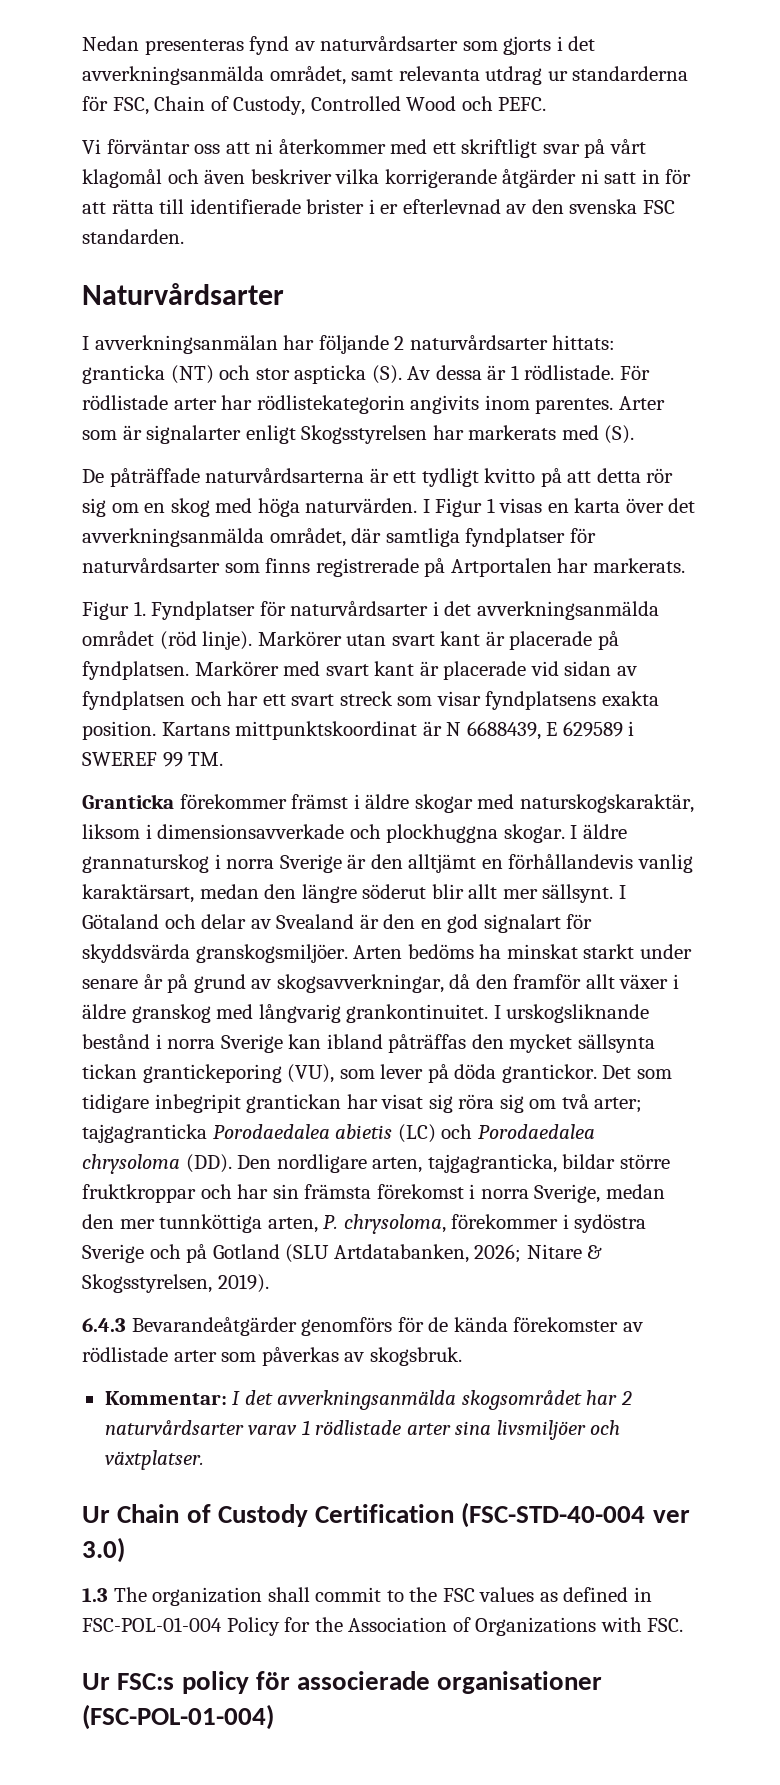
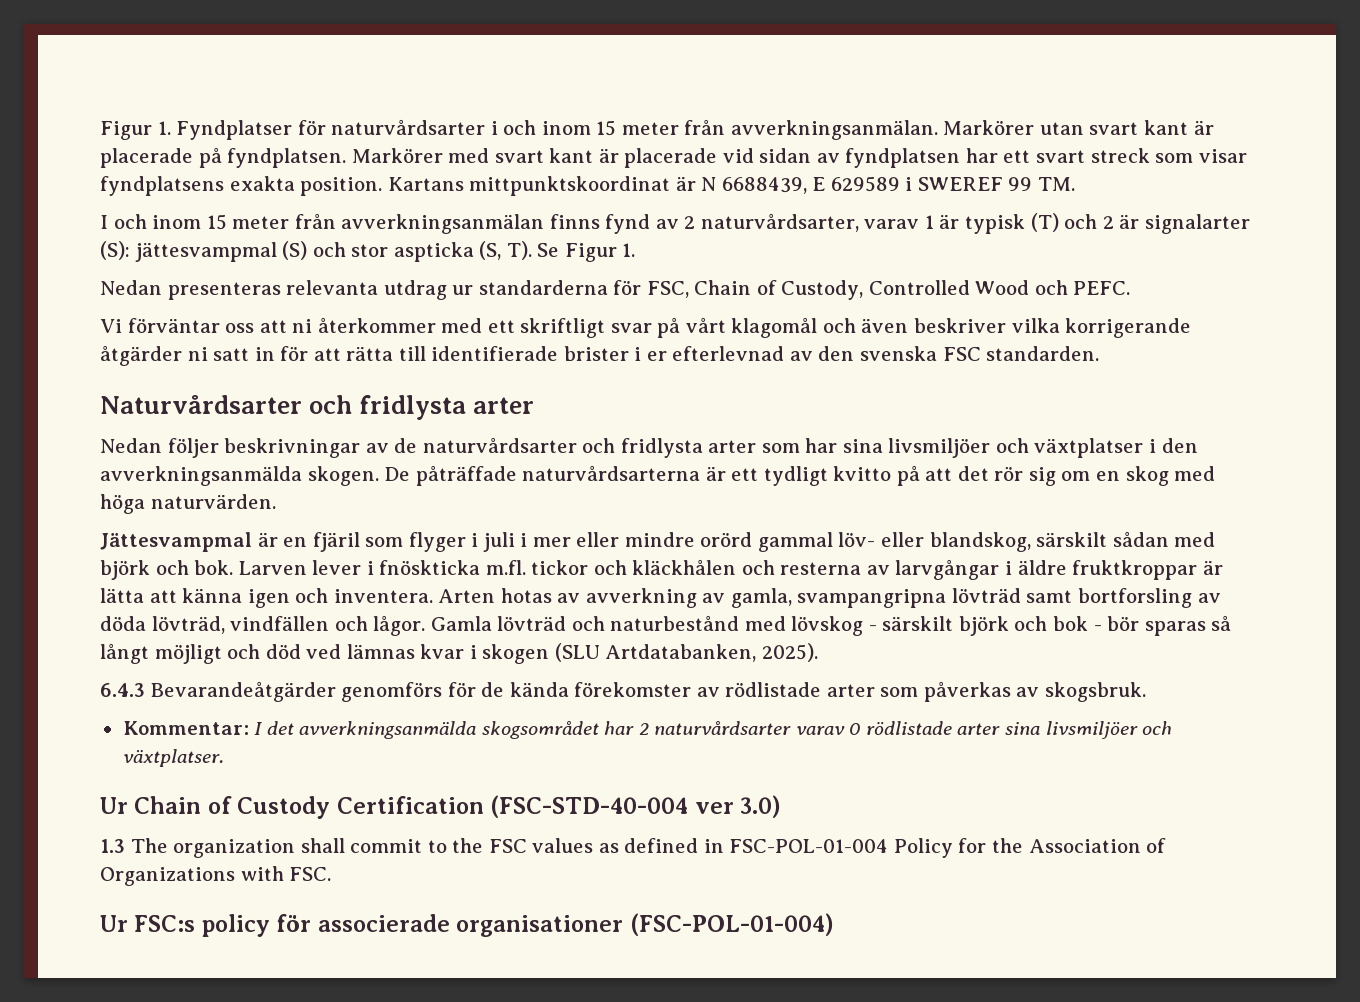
[82,36,596,55] [82,66,394,85] Nedan presenteras fynd av naturvårdsarter som gjorts i det avverkningsanmälda området, samt -> [100,119,1214,140] [100,147,1247,168] [100,176,1075,196] [100,213,1250,234] [100,241,636,262] [100,280,281,300] Figur 1. Fyndplatser för naturvårdsarter i och inom 15 meter från avverkningsanmälan. Markörer utan svart kant är placerade på fyndplatsen. Markörer med svart kant är placerade vid sidan av fyndplatsen har ett svart streck som visar fyndplatsens exakta position. Kartans mittpunktskoordinat är N 6688439, E 629589 i SWEREF 99 TM. // I och inom 15 meter från avverkningsanmälan finns fynd av 2 naturvårdsarter, varav 1 är typisk (T) och 2 är signalarter (S): jättesvampmal (S) och stor aspticka (S, T). Se Figur 1. // Nedan presenteras
[82,335,616,354] [82,365,650,384] [82,395,665,414] [82,425,635,444] // I avverkningsanmälan har följande 2 naturvårdsarter hittats: granticka (NT) och stor aspticka (S). Av dessa är 1 rödlistade. För rödlistade arter har rödlistekategorin angivits inom parentes. Arter som är signalarter enligt Skogsstyrelsen har markerats med (S). // -> [309,395,535,420] [100,437,1198,458] [100,466,379,486] och fridlysta arter // Nedan följer beskrivningar av de naturvårdsarter och fridlysta arter som har sina livsmiljöer och växtplatser i den avverkningsanmälda skogen.
[596,468,641,483] detta -> [957,466,989,481] det
[422,498,696,517] [82,528,596,547] [82,558,685,577] [82,601,659,620] [82,631,619,650] [82,661,637,680] [82,691,659,710] [82,721,635,740] [82,752,224,767] [82,794,694,813] [82,824,627,843] [82,854,693,873] [82,884,626,903] [82,914,593,933] [82,944,692,963] [82,974,679,993] [82,1004,650,1023] [82,1034,655,1053] [82,1064,672,1083] [82,1094,643,1113] [82,1124,595,1143] [82,1154,670,1174] [82,1184,665,1203] [82,1214,647,1234] [82,1244,603,1263] [82,1274,269,1293] I Figur 1 visas en karta över det avverkningsanmälda området, där samtliga fyndplatser för naturvårdsarter som finns registrerade på Artportalen har markerats. // Figur 1. Fyndplatser för naturvårdsarter i det avverkningsanmälda området (röd linje). Markörer utan svart kant är placerade på fyndplatsen. Markörer med svart kant är placerade vid sidan av fyndplatsen och har ett svart streck som visar fyndplatsens exakta position. Kartans mittpunktskoordinat är N 6688439, E 629589 i SWEREF 99 TM. // Granticka förekommer främst i äldre skogar med naturskogskaraktär, liksom i dimensionsavverkade och plockhuggna skogar. I äldre grannaturskog i norra Sverige är den alltjämt en förhållandevis vanlig karaktärsart, medan den längre söderut blir allt mer sällsynt. I Götaland och delar av Svealand är den en god signalart för skyddsvärda granskogsmiljöer. Arten bedöms ha minskat starkt under senare år på grund av skogsavverkningar, då den framför allt växer i äldre granskog med långvarig grankontinuitet. I urskogsliknande bestånd i norra Sverige kan ibland påträffas den mycket sällsynta tickan grantickeporing (VU), som lever på döda grantickor. Det som tidigare inbegripit grantickan har visat sig röra sig om två arter; tajgagranticka Porodaedalea abietis (LC) och Porodaedalea chrysoloma (DD). Den nordligare arten, tajgagranticka, bildar större fruktkroppar och har sin främsta förekomst i norra Sverige, medan den mer tunnköttiga arten, P. chrysoloma, förekommer i sydöstra Sverige och på Gotland (SLU Artdatabanken, 2026; Nitare & Skogsstyrelsen, 2019). -> [100,531,1216,552] [100,559,1223,580] [100,588,1221,608] [100,615,1232,636] [100,643,818,664] // Jättesvampmal är en fjäril som flyger i juli i mer eller mindre orörd gammal löv- eller blandskog, särskilt sådan med björk och bok. Larven lever i fnöskticka m.fl. tickor och kläckhålen och resterna av larvgångar i äldre fruktkroppar är lätta att känna igen och inventera. Arten hotas av avverkning av gamla, svampangripna lövträd samt bortforsling av döda lövträd, vindfällen och lågor. Gamla lövträd och naturbestånd med lövskog - särskilt björk och bok - bör sparas så långt möjligt och död ved lämnas kvar i skogen (SLU Artdatabanken, 2025).
[301,1420,310,1435] 1 -> [849,723,861,735] 0

